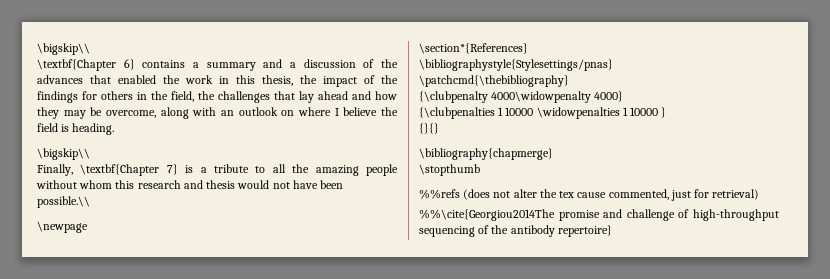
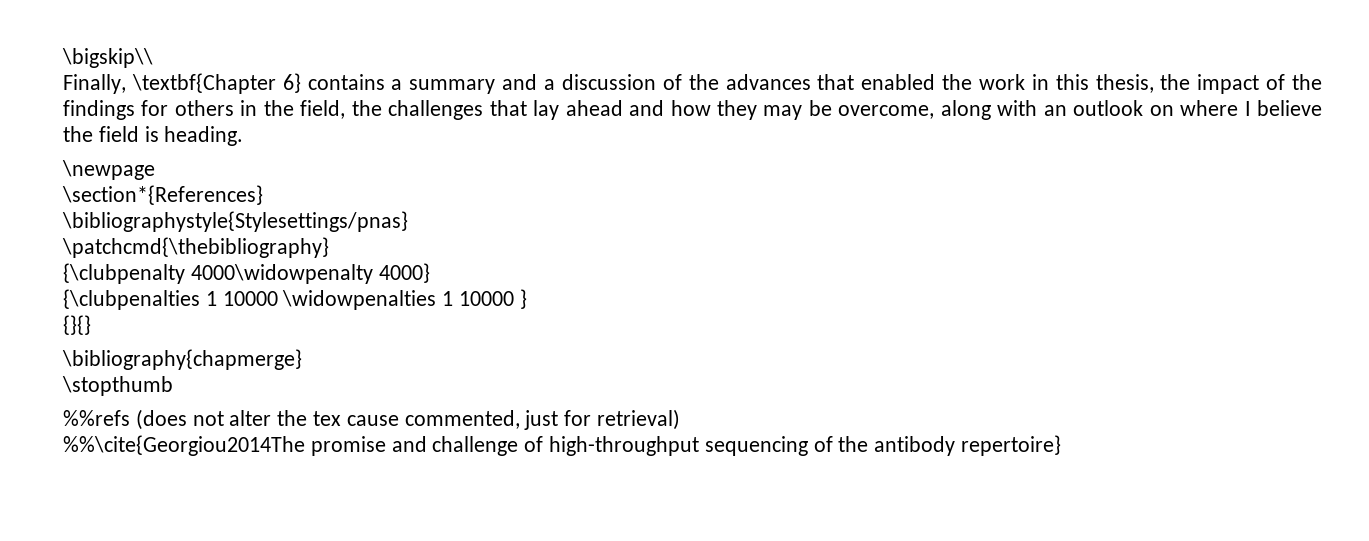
[37,43,90,55] \bigskip\\ // -> [62,48,153,68] [63,74,126,94] \bigskip\\ // Finally,
[37,148,90,160] [37,164,398,176] [36,180,344,189] [37,196,90,208] // \bigskip\\ // Finally, \textbf{Chapter 7} is a tribute to all the amazing people without whom this research and thesis would not have been possible.\\ -> (244, 136) none

